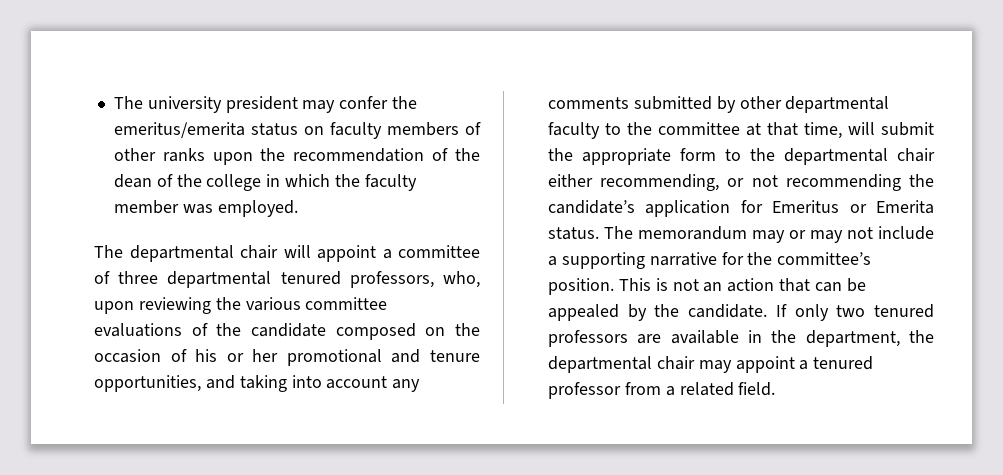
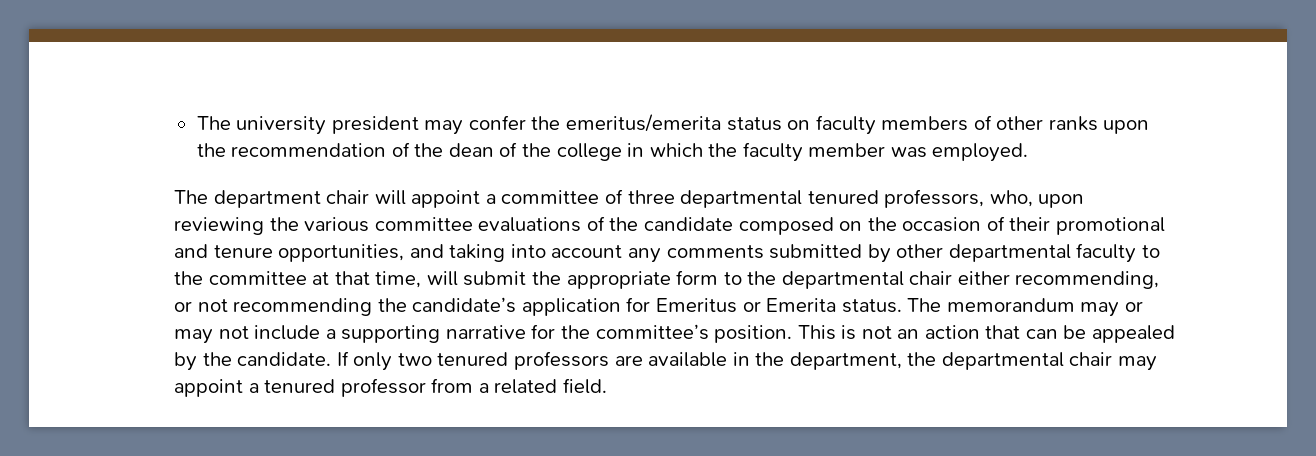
[129,245,234,262] departmental -> [213,190,321,208] department
[195,349,279,362] his or her -> [1009,217,1051,231] their

